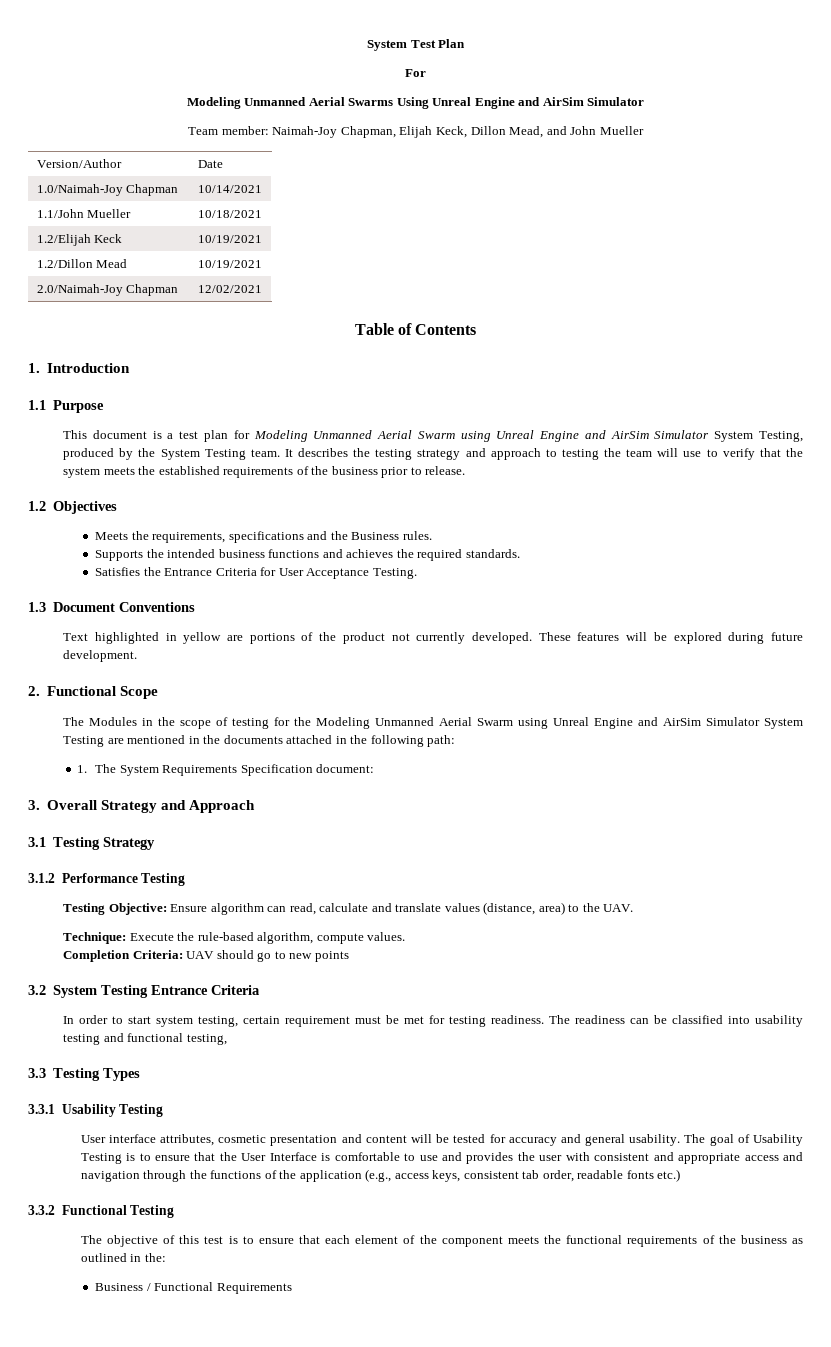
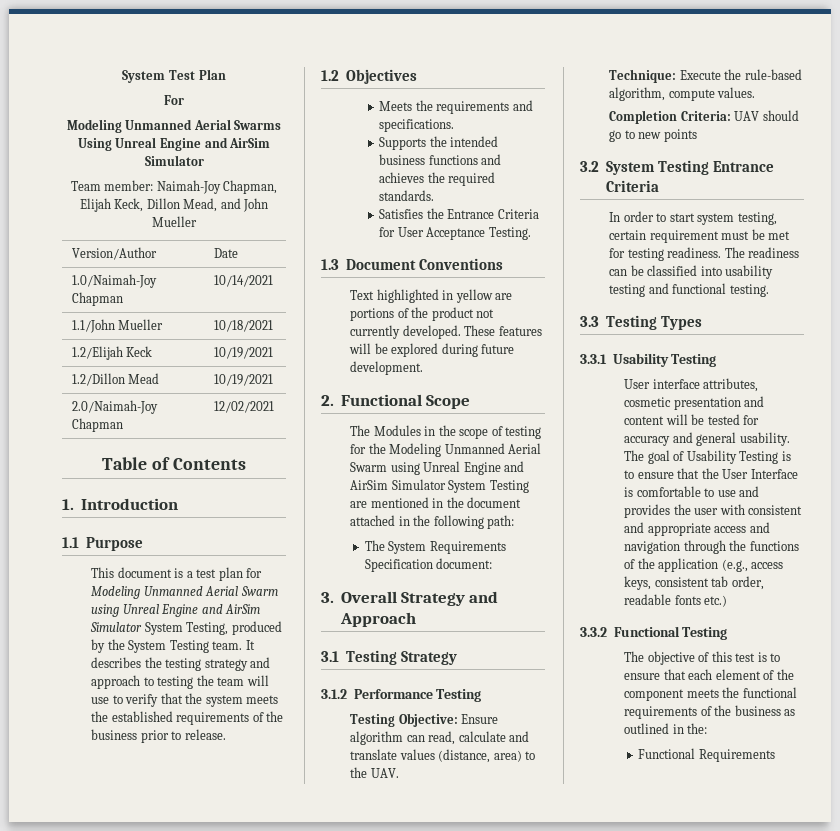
[152,531,432,543] requirements, specifications and the Business rules. -> [436,100,533,114] [379,119,455,132] requirements and specifications.
[223,735,283,744] documents -> [467,497,522,508] document
[77,765,88,773] 1. -> (515, 522) none
[186,1034,227,1045] testing, -> [729,284,769,297] testing.
[95,1283,151,1291] Business / -> (708, 728) none

